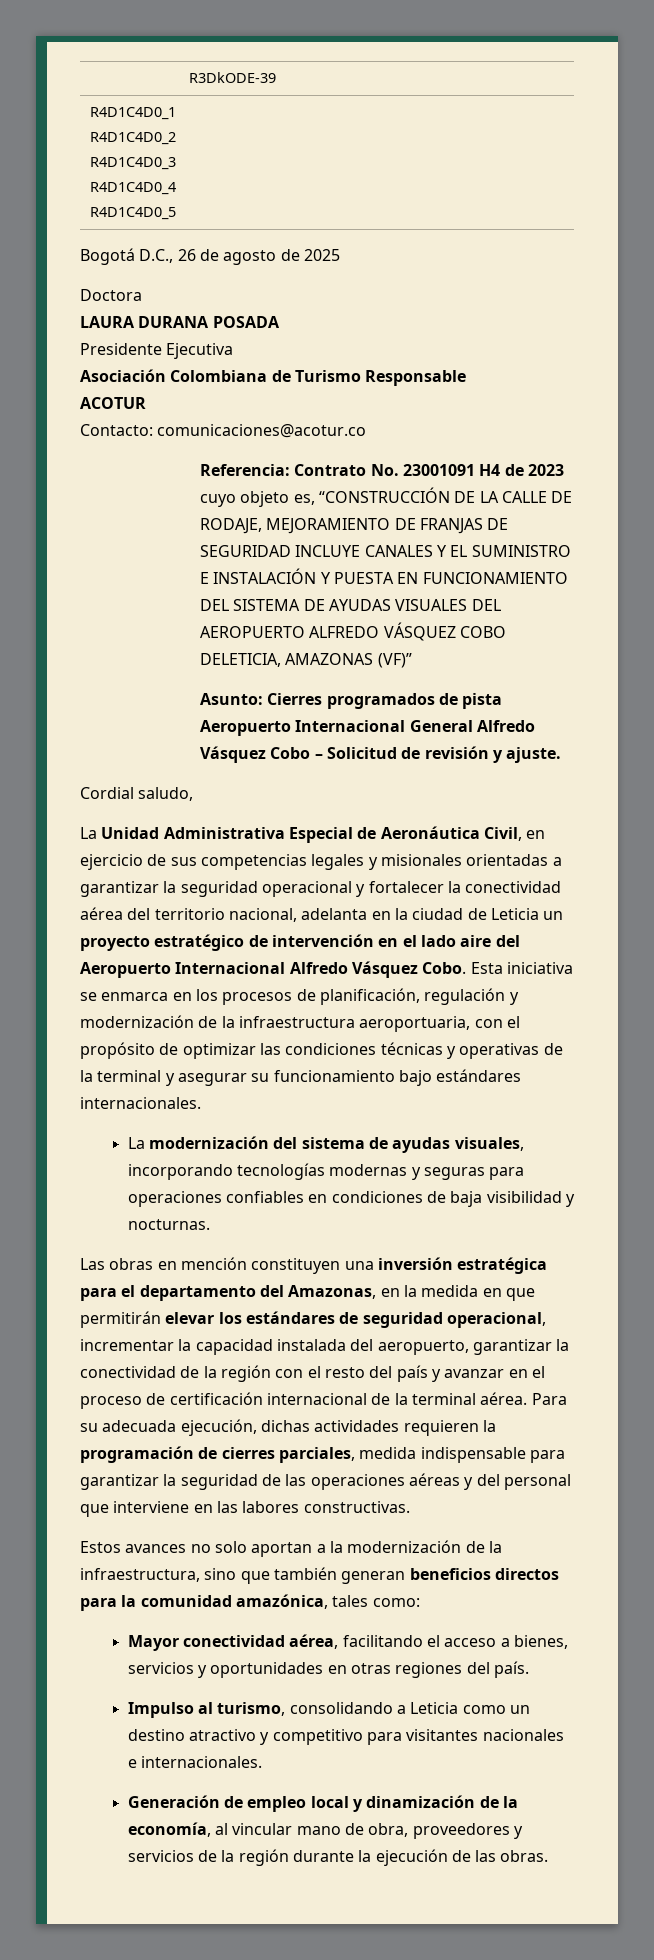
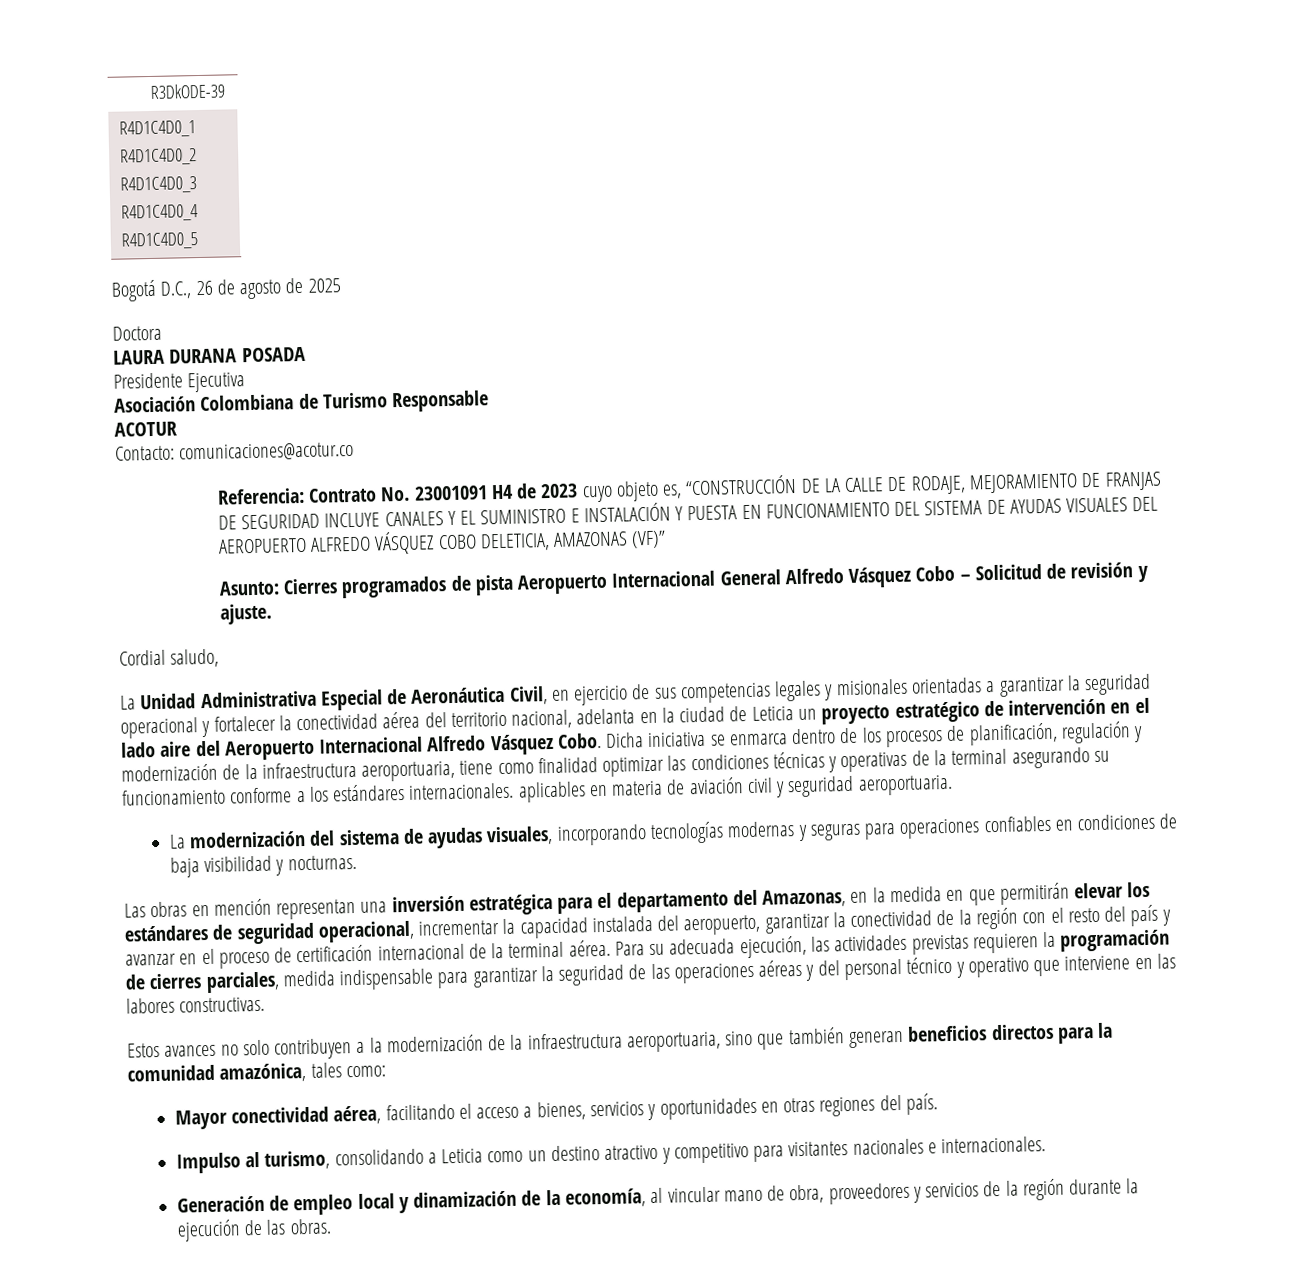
[470,962,503,974] Esta -> [605,732,645,748] Dicha
[172,992,192,1001] en -> [791,727,859,745] dentro de
[474,1016,520,1028] [80,1042,179,1059] con el propósito de -> [459,757,598,775] tiene como finalidad
[165,1069,522,1086] [80,1097,201,1109] y asegurar su funcionamiento bajo estándares internacionales. -> [1011,747,1110,769] [122,774,953,806] asegurando su funcionamiento conforme a los estándares internacionales. aplicables en materia de aviación civil y seguridad aeroportuaria.
[251,1258,341,1274] constituyen -> [276,898,357,920] representan
[260,1420,400,1432] dichas actividades -> [810,934,969,955] las actividades previstas
(571, 1482) none -> [906,956,1029,978] técnico y operativo
[251,1542,313,1557] aportan -> [274,1038,353,1060] contribuyen
[80,1568,200,1582] infraestructura, -> [527,1031,721,1053] infraestructura aeroportuaria,

